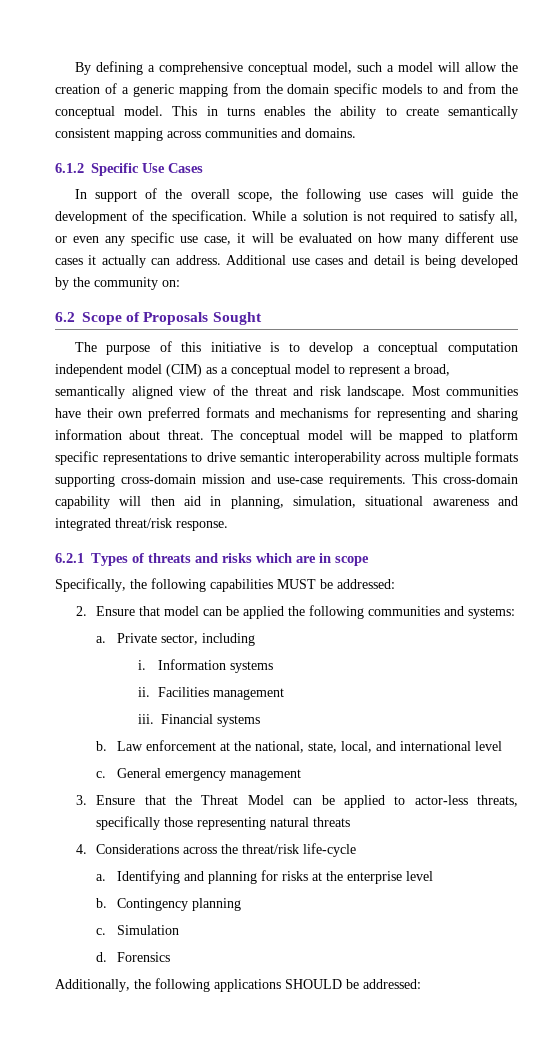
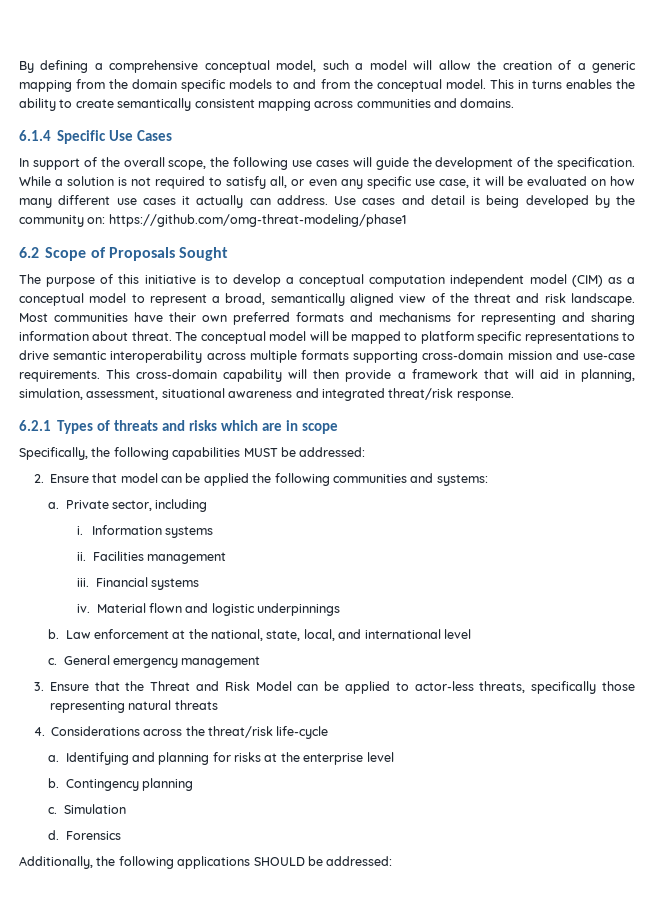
[55,163,84,173] 6.1.2 -> [19,130,51,141] 6.1.4
[226,255,310,265] Additional use -> [334,196,356,205] Use
(180, 283) none -> [108,214,406,227] https://github.com/omg-threat-modeling/phase1
(175, 501) none -> [345,369,534,382] provide a framework that will
(356, 502) none -> [86,389,159,400] assessment,
(260, 721) none -> [77,603,341,616] // iv. Material flown and logistic underpinnings
(239, 800) none -> [196,681,250,691] and Risk

